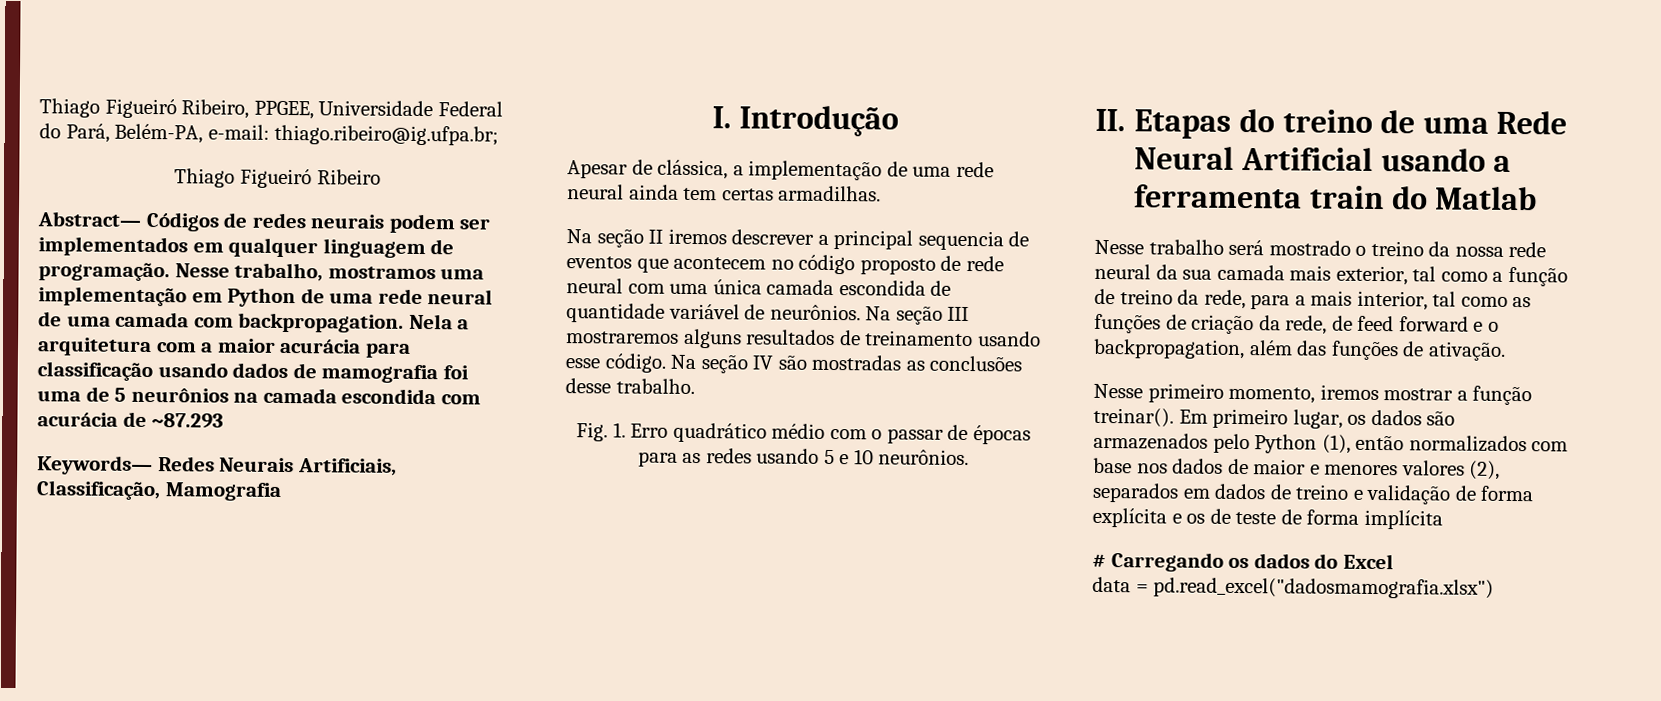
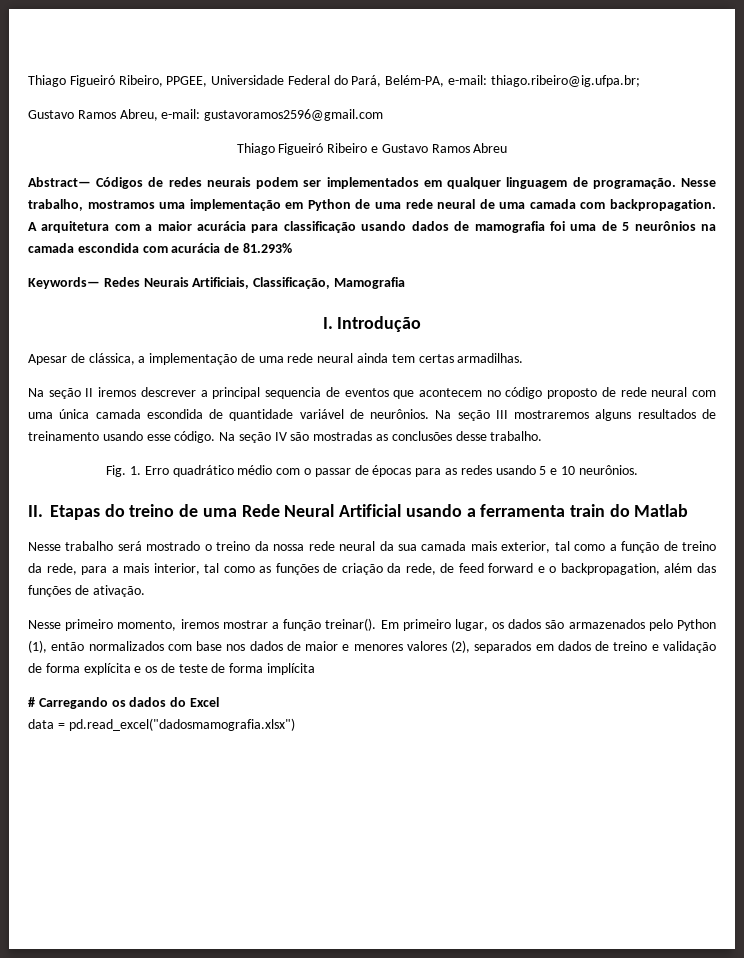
(500, 135) none -> [28,109,384,121] // Gustavo Ramos Abreu, e-mail: gustavoramos2596@gmail.com
(381, 177) none -> [370,143,508,153] e Gustavo Ramos Abreu
[408,313,470,330] Nela a -> [28,222,37,231] A
[151,413,225,429] ~87.293 -> [242,243,292,253] 81.293%

